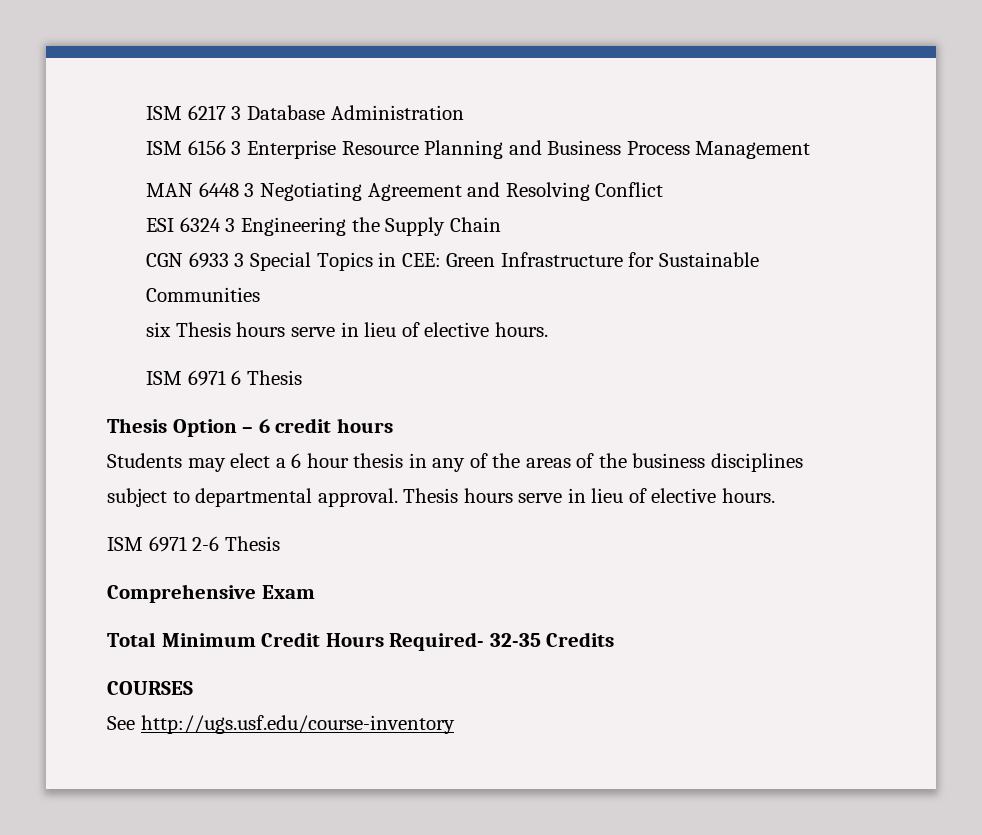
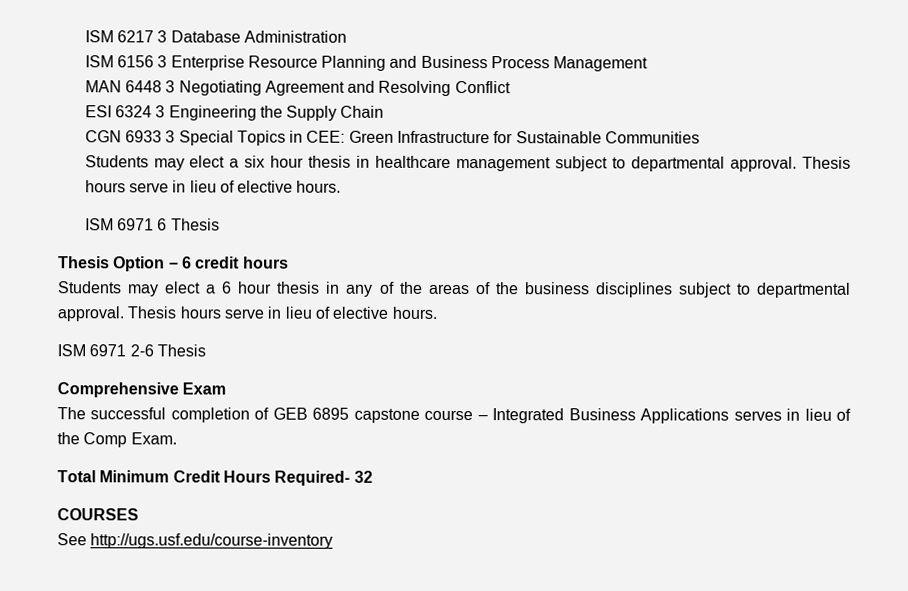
[146,322,172,337] six -> [84,155,798,172] Students may elect a six hour thesis in healthcare management subject to departmental approval.
(315, 592) none -> [57,407,852,424] [57,432,177,448] // The successful completion of GEB 6895 capstone course – Integrated Business Applications serves in lieu of the Comp Exam.
[489,632,615,647] 32-35 Credits -> [353,470,373,483] 32

